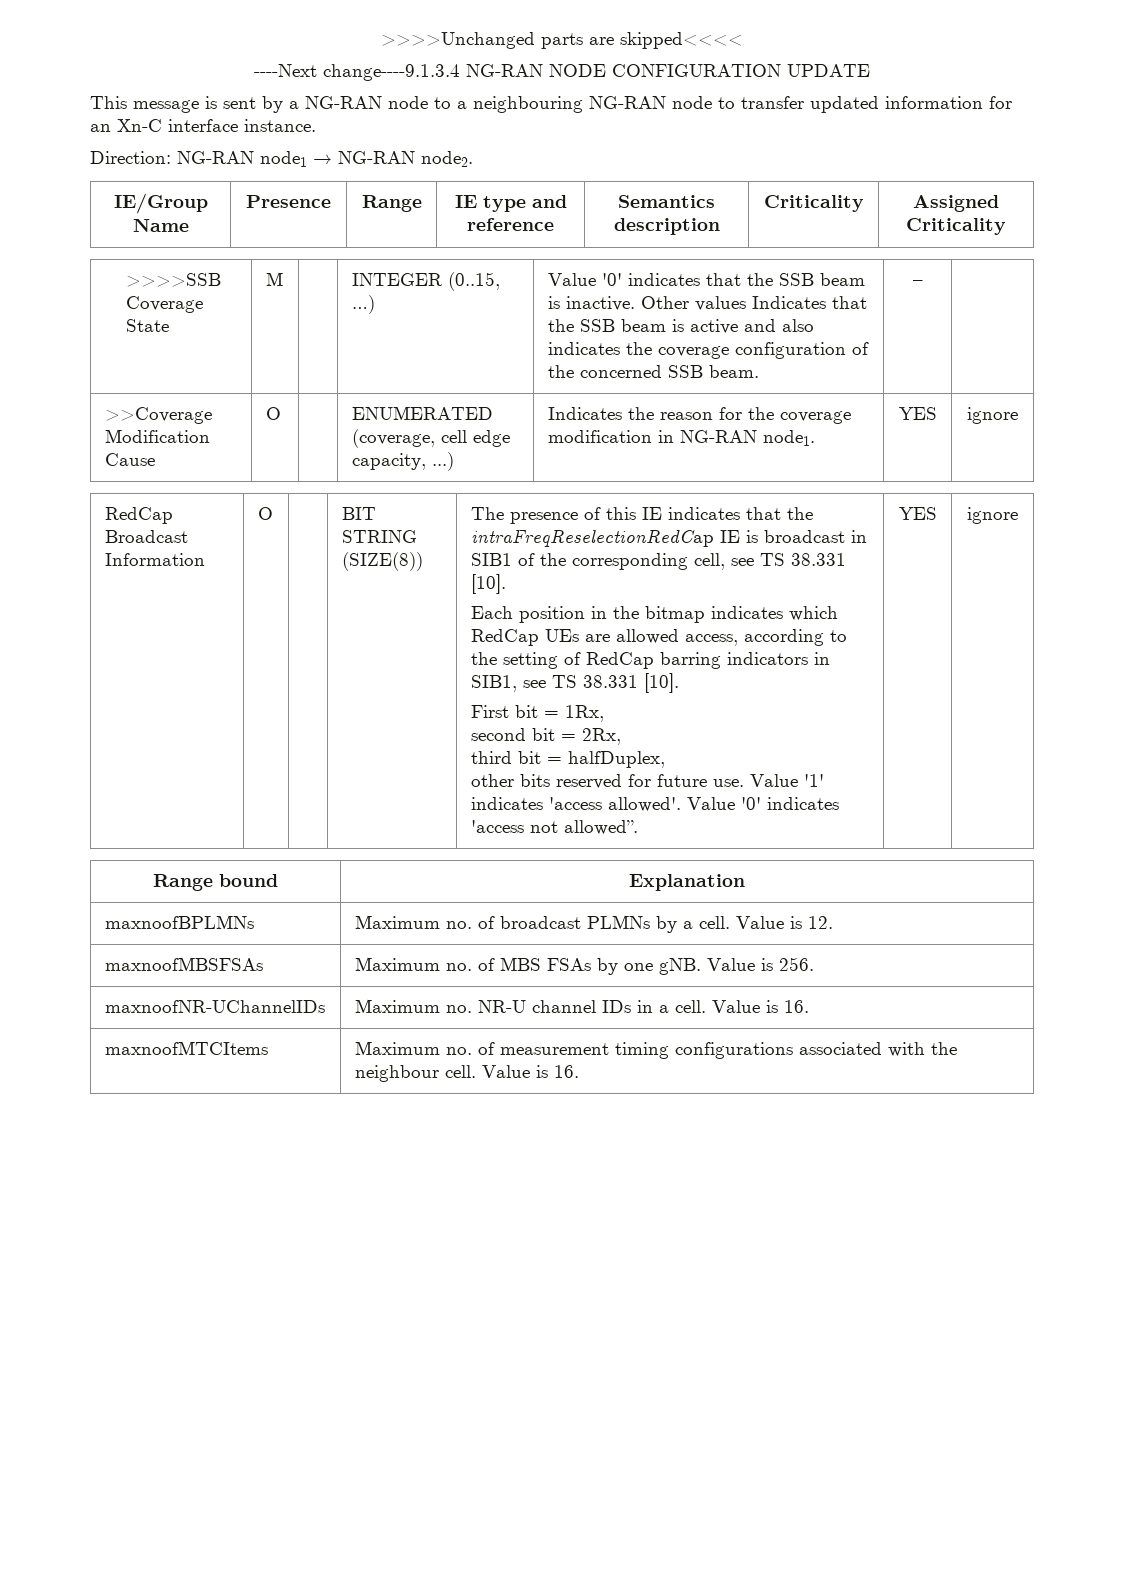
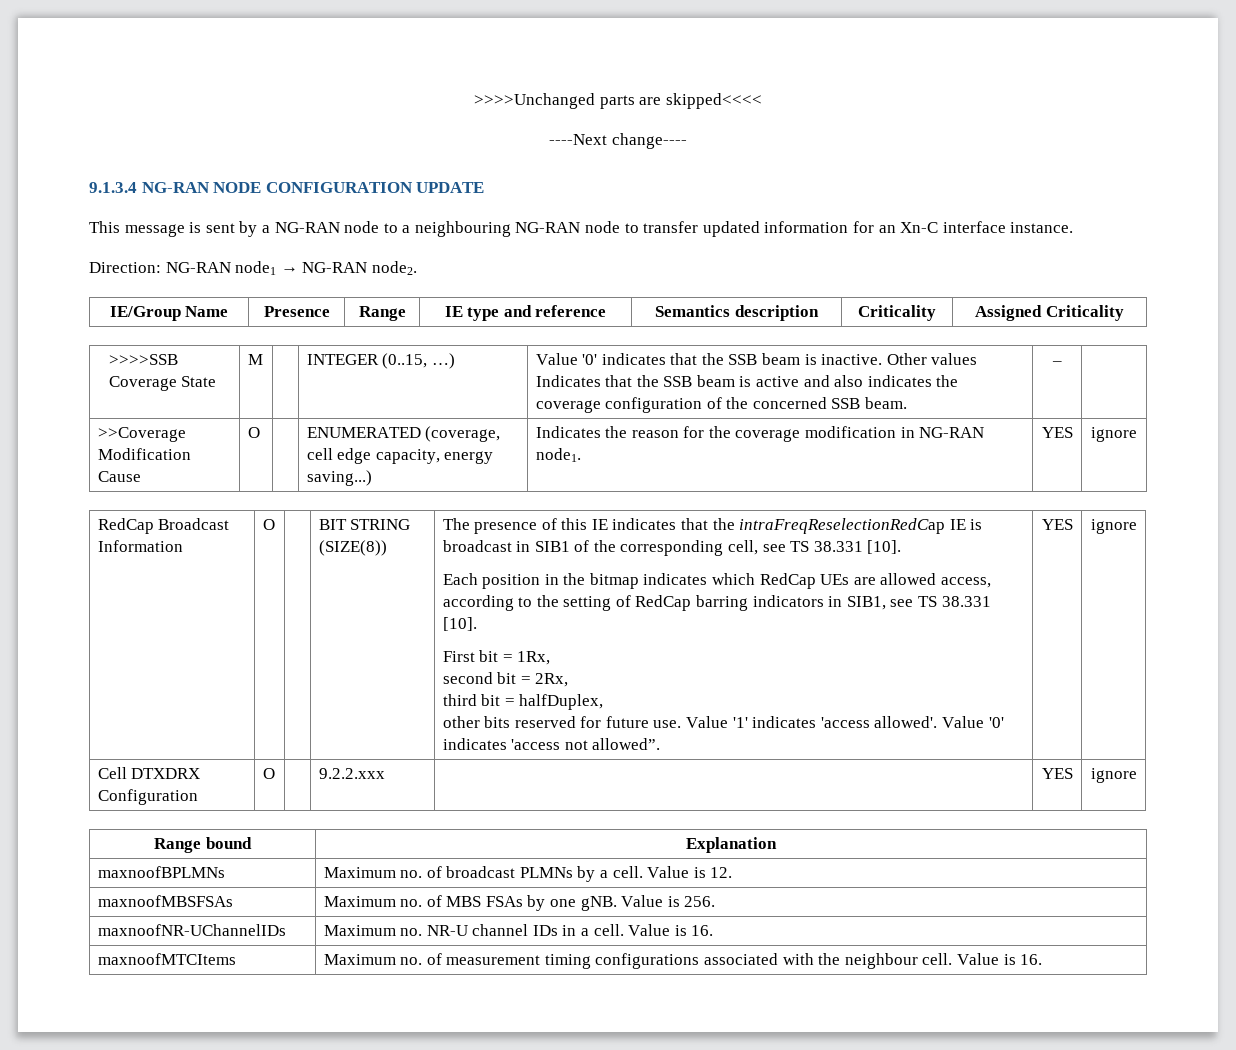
[323,64,460,81] change----9.1.3.4 -> [611,133,687,149] [89,182,137,193] change---- // 9.1.3.4
[431,452,454,471] ...) -> [444,451,494,464] [306,470,372,486] energy saving...)
(1018, 515) none -> [97,767,201,779] [97,789,198,805] [262,768,275,779] [318,768,385,779] [1041,768,1073,779] [1090,768,1137,783] // Cell DTXDRX Configuration | O | | 9.2.2.xxx | | YES | ignore

